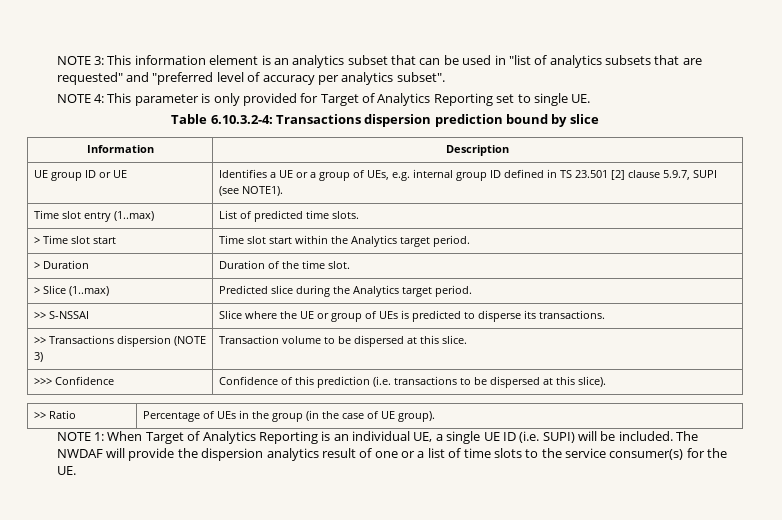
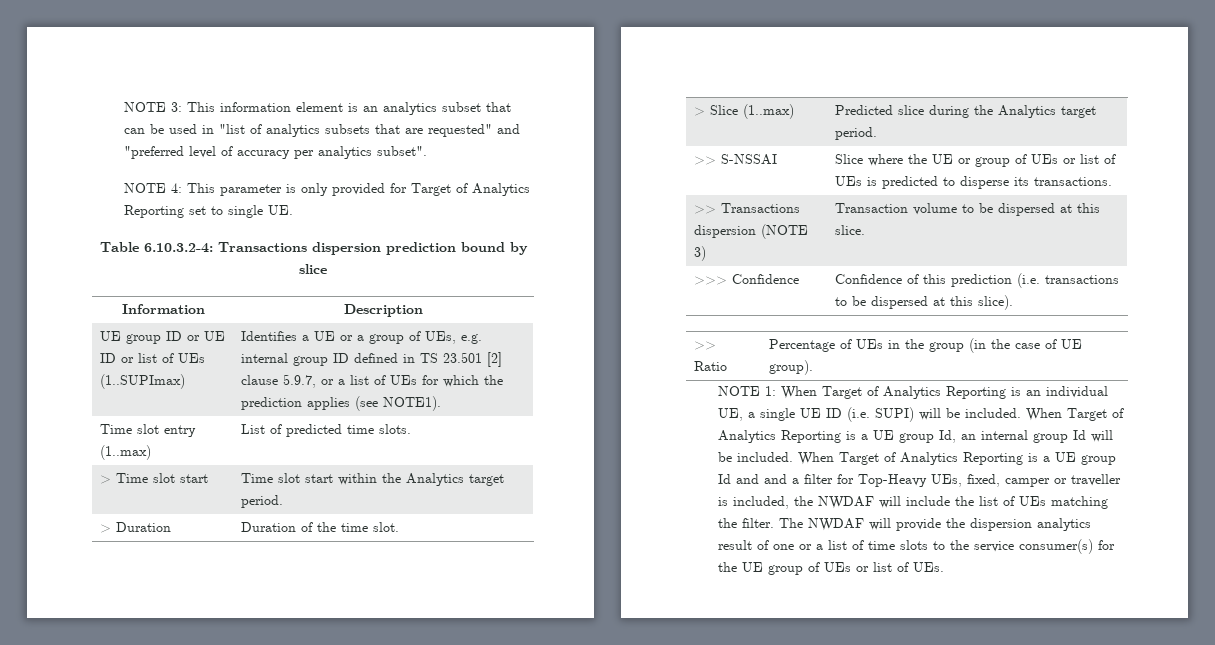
(127, 174) none -> [100,353,206,363] [100,374,186,389] ID or list of UEs (1..SUPImax)
[692,170,717,178] SUPI -> [321,375,504,387] [241,397,351,410] or a list of UEs for which the prediction applies
(398, 315) none -> [1063,154,1117,164] [835,176,863,186] or list of UEs
(673, 436) none -> [1025,408,1124,421] [717,430,1113,443] [717,452,1116,465] [717,474,1121,487] [717,496,1108,509] [717,518,774,528] When Target of Analytics Reporting is a UE group Id, an internal group Id will be included. When Target of Analytics Reporting is a UE group Id and and a filter for Top-Heavy UEs, fixed, camper or traveller is included, the NWDAF will include the list of UEs matching the filter.
[56,466,76,475] UE. -> [741,562,944,575] UE group of UEs or list of UEs.

